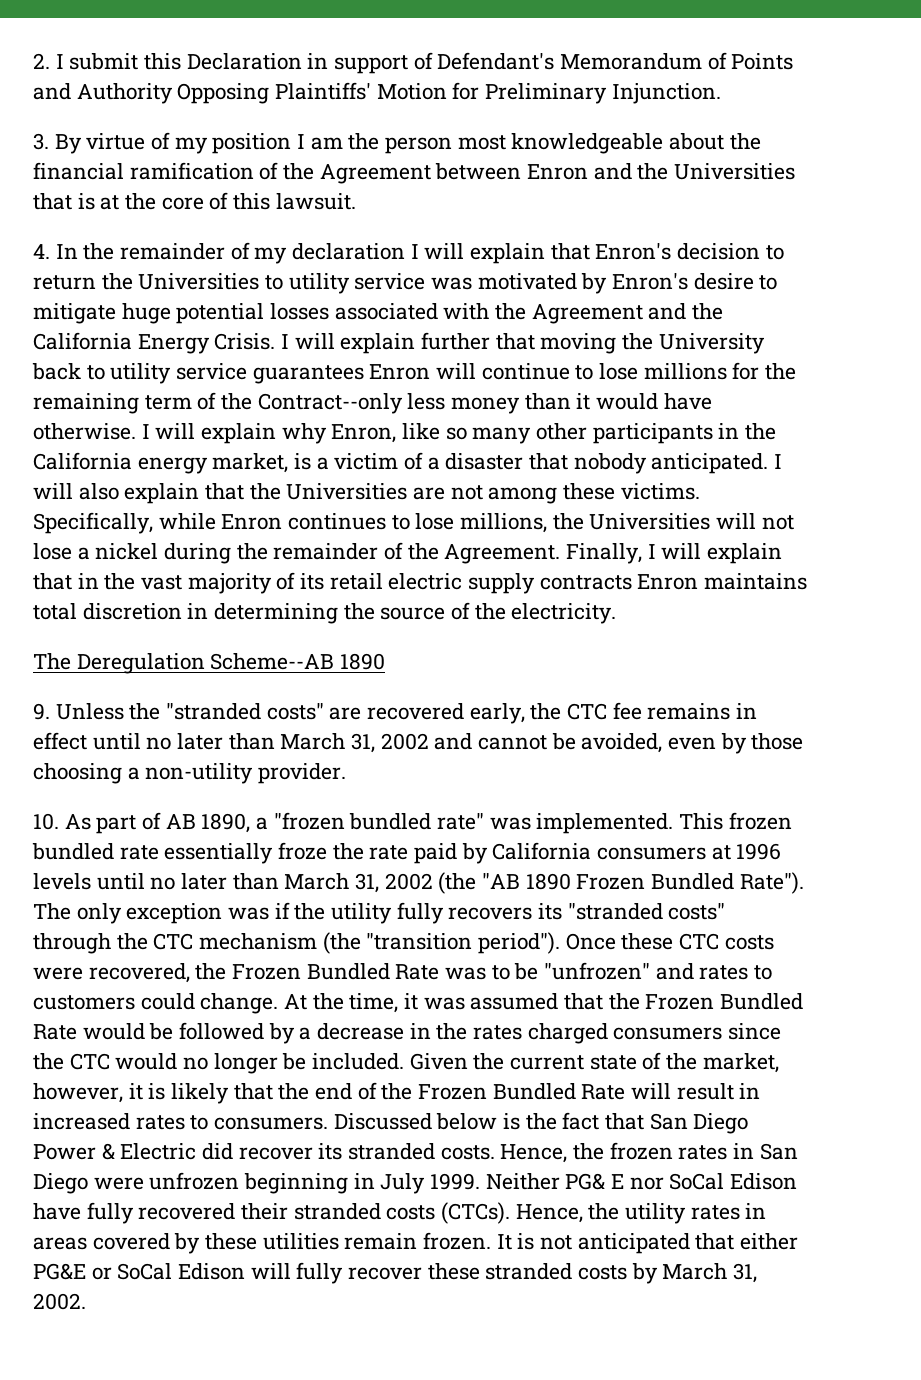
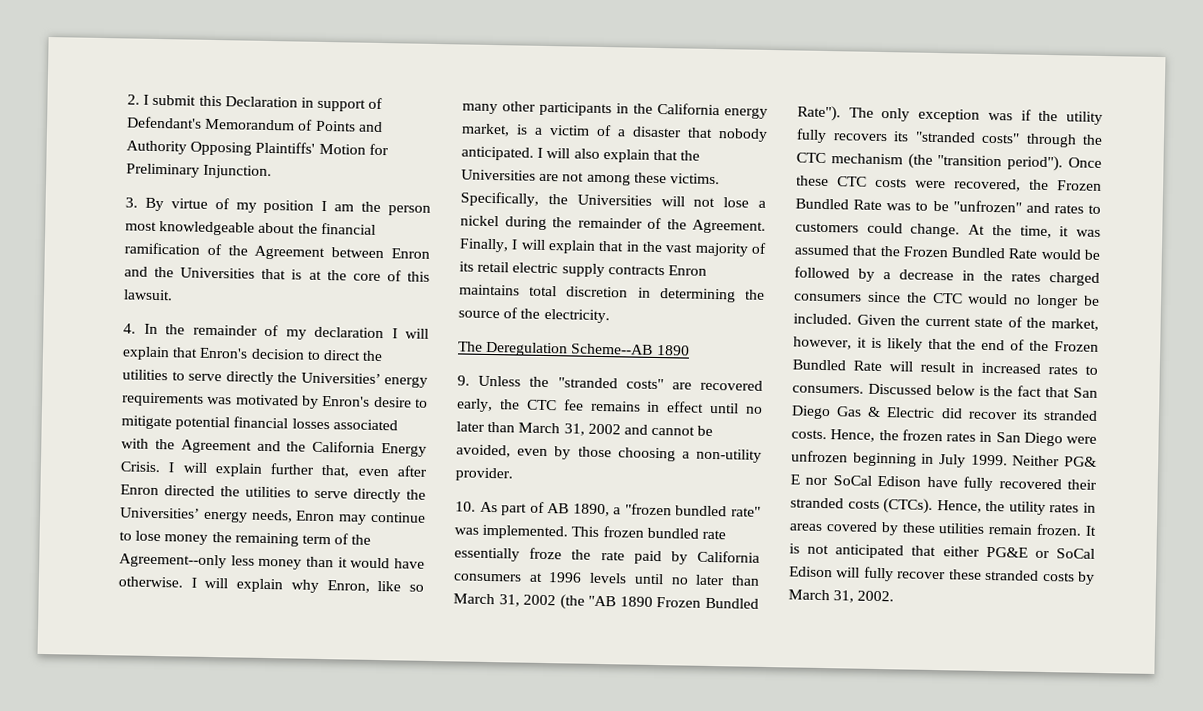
[33,273,426,294] return the Universities to utility service -> [322,349,384,362] [122,369,428,388] [122,392,204,407] direct the utilities to serve directly the Universities’ energy requirements
[121,303,265,324] huge potential -> [175,416,289,431] potential financial
[495,333,765,354] [32,363,477,384] that moving the University back to utility service guarantees Enron will -> [321,464,427,478] [120,484,426,503] [120,507,368,525] that, even after Enron directed the utilities to serve directly the Universities’ energy needs, Enron may
[643,362,760,380] millions for -> [164,534,209,545] money
[257,393,403,414] Contract--only -> [119,553,227,569] Agreement--only
[158,513,548,533] while Enron continues to lose millions, -> (539, 199) none
[33,1144,96,1160] Power -> [836,406,863,417] Gas

